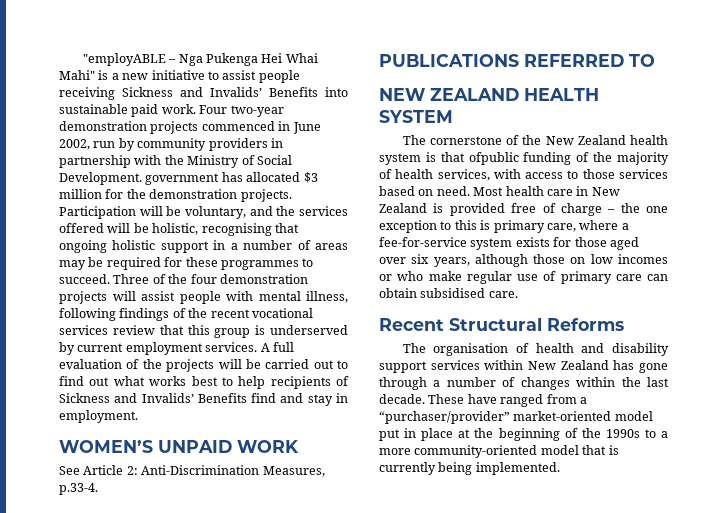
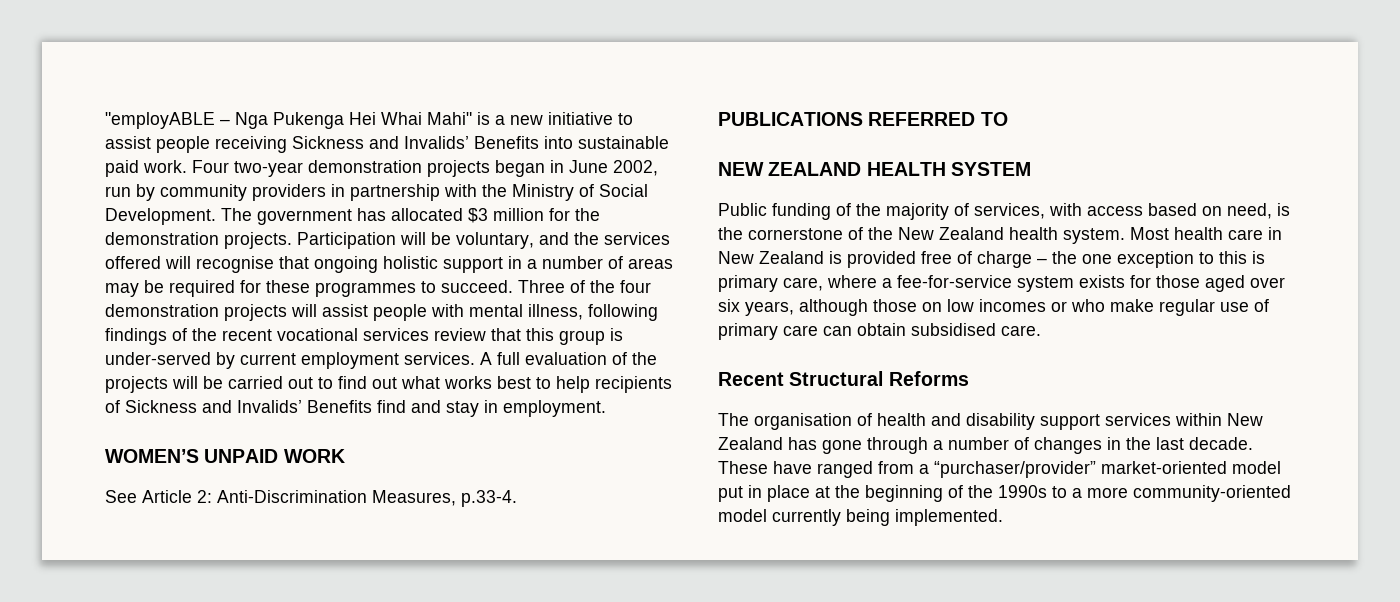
[201,121,275,131] commenced -> [495,160,545,177] began
(142, 178) none -> [221,208,252,221] The
[133,223,272,236] be holistic, recognising -> [196,256,274,273] recognise
[270,325,348,335] underserved -> [105,352,211,365] under-served
[402,135,426,145] The -> [718,203,1290,220] [718,227,743,240] Public funding of the majority of services, with access based on need, is the
[379,152,669,165] [379,169,668,181] [379,186,470,196] system is that ofpublic funding of the majority of health services, with access to those services based on need. -> [1063,228,1125,244] system.
[576,377,616,387] within -> [1107,437,1121,450] in
[582,445,619,455] that is -> (767, 515) none

